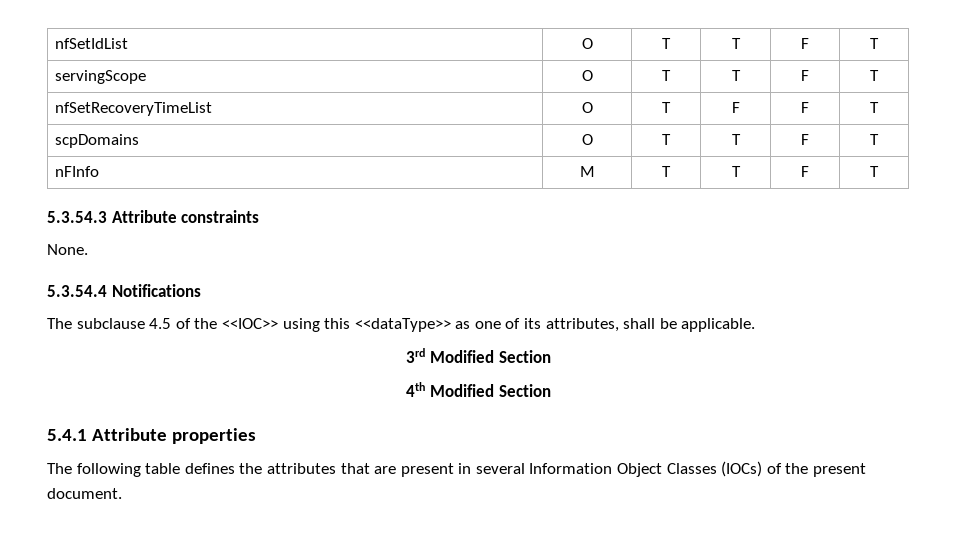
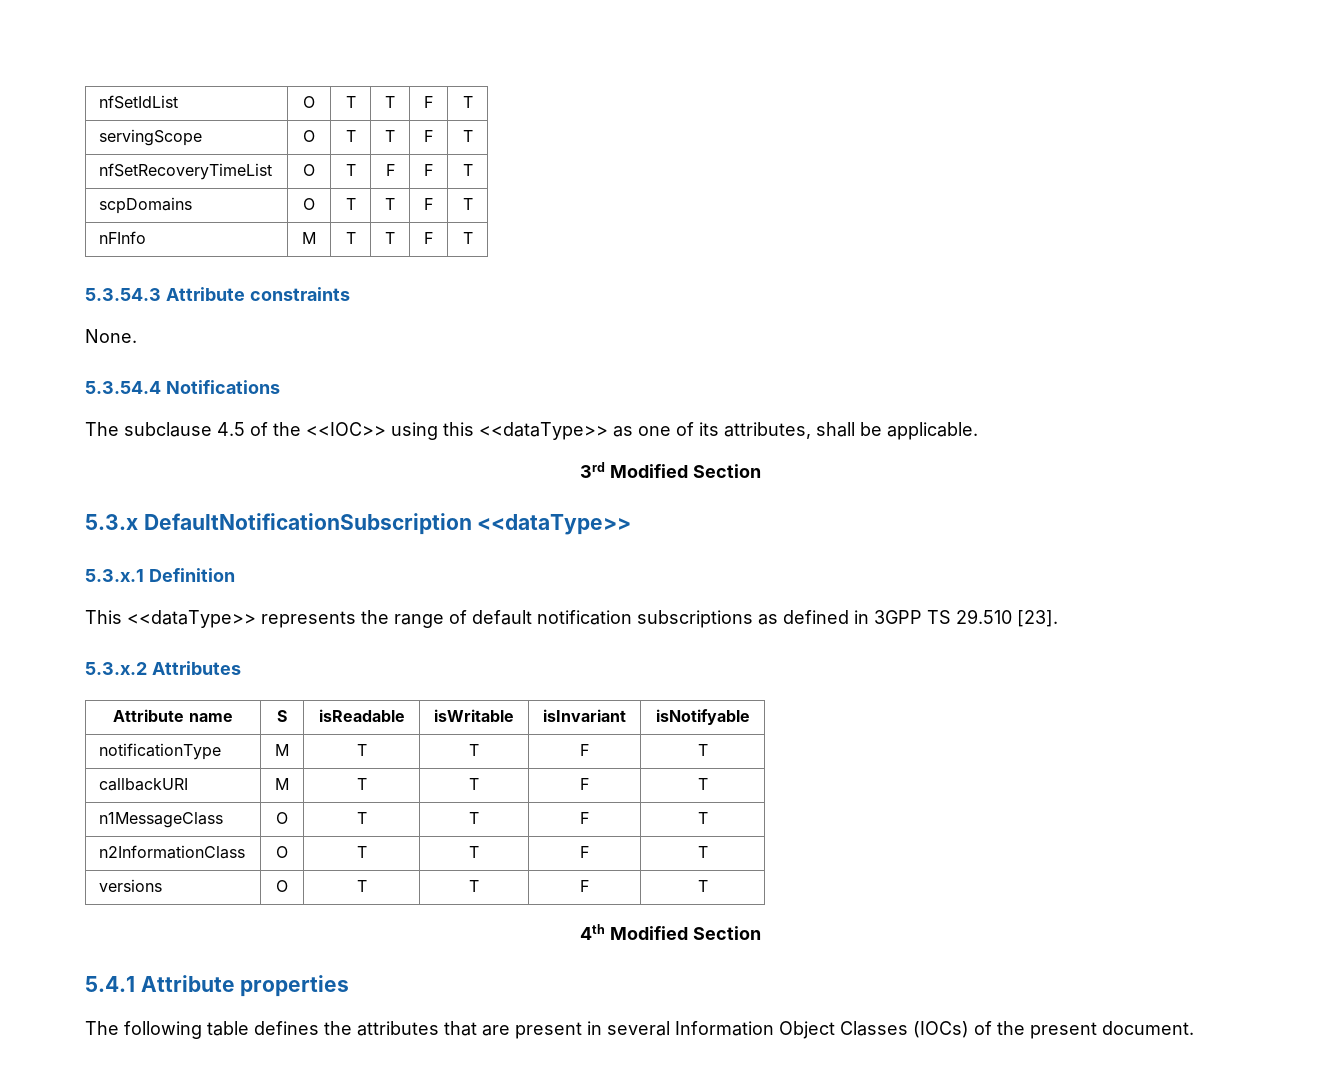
(551, 356) none -> [85,513,632,535] [85,568,235,582] [85,609,1058,628] [85,661,241,675] [113,709,233,722] [277,710,287,722] [318,709,405,722] [434,709,514,722] [543,709,626,722] [655,709,750,725] [99,743,222,760] [275,744,289,756] [356,744,367,756] [469,744,479,756] [580,744,589,756] [697,744,708,756] [99,778,189,791] [275,778,289,790] [356,778,367,790] [469,778,479,790] [580,778,589,790] [697,778,708,790] [99,812,224,828] [276,812,288,824] [356,812,367,824] [469,812,479,824] [580,812,589,824] [697,812,708,824] [99,845,246,859] [276,846,288,858] [356,846,367,858] [469,846,479,858] [580,846,589,858] [697,846,708,858] [99,879,163,892] [276,880,288,892] [356,880,367,892] [469,880,479,892] [580,880,589,892] [697,880,708,892] // 5.3.x DefaultNotificationSubscription <<dataType>> // 5.3.x.1 Definition // This <<dataType>> represents the range of default notification subscriptions as defined in 3GPP TS 29.510 [23]. // 5.3.x.2 Attributes // Attribute name | S | isReadable | isWritable | isInvariant | isNotifyable // notificationType | M | T | T | F | T // callbackURI | M | T | T | F | T // n1MessageClass | O | T | T | F | T // n2InformationClass | O | T | T | F | T // versions | O | T | T | F | T

